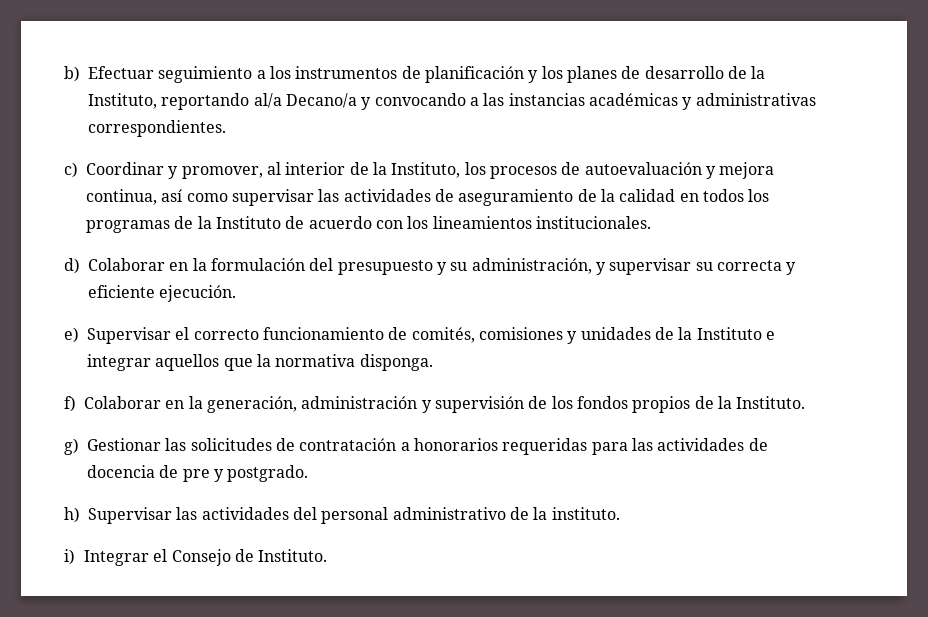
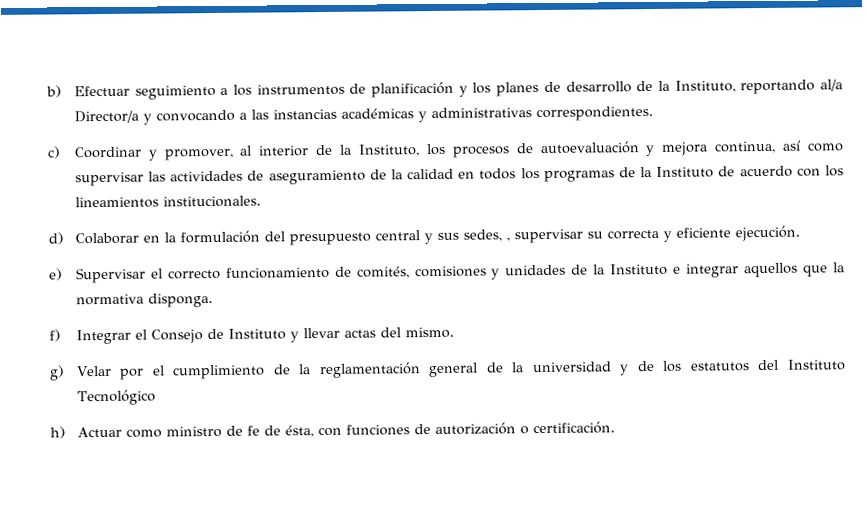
[285,93,357,108] Decano/a -> [73,110,139,124] Director/a
[436,258,606,275] y su administración, y -> [374,229,510,245] central y sus sedes, ,
[83,396,806,413] [63,438,768,455] [86,465,309,482] [63,507,620,524] [63,549,328,566] Colaborar en la generación, administración y supervisión de los fondos propios de la Instituto. // g) Gestionar las solicitudes de contratación a honorarios requeridas para las actividades de docencia de pre y postgrado. // h) Supervisar las actividades del personal administrativo de la instituto. // i) Integrar el Consejo de Instituto. -> [75,326,454,345] [49,359,847,381] [76,389,156,406] [50,421,615,439] Integrar el Consejo de Instituto y llevar actas del mismo. // g) Velar por el cumplimiento de la reglamentación general de la universidad y de los estatutos del Instituto Tecnológico // h) Actuar como ministro de fe de ésta, con funciones de autorización o certificación.

